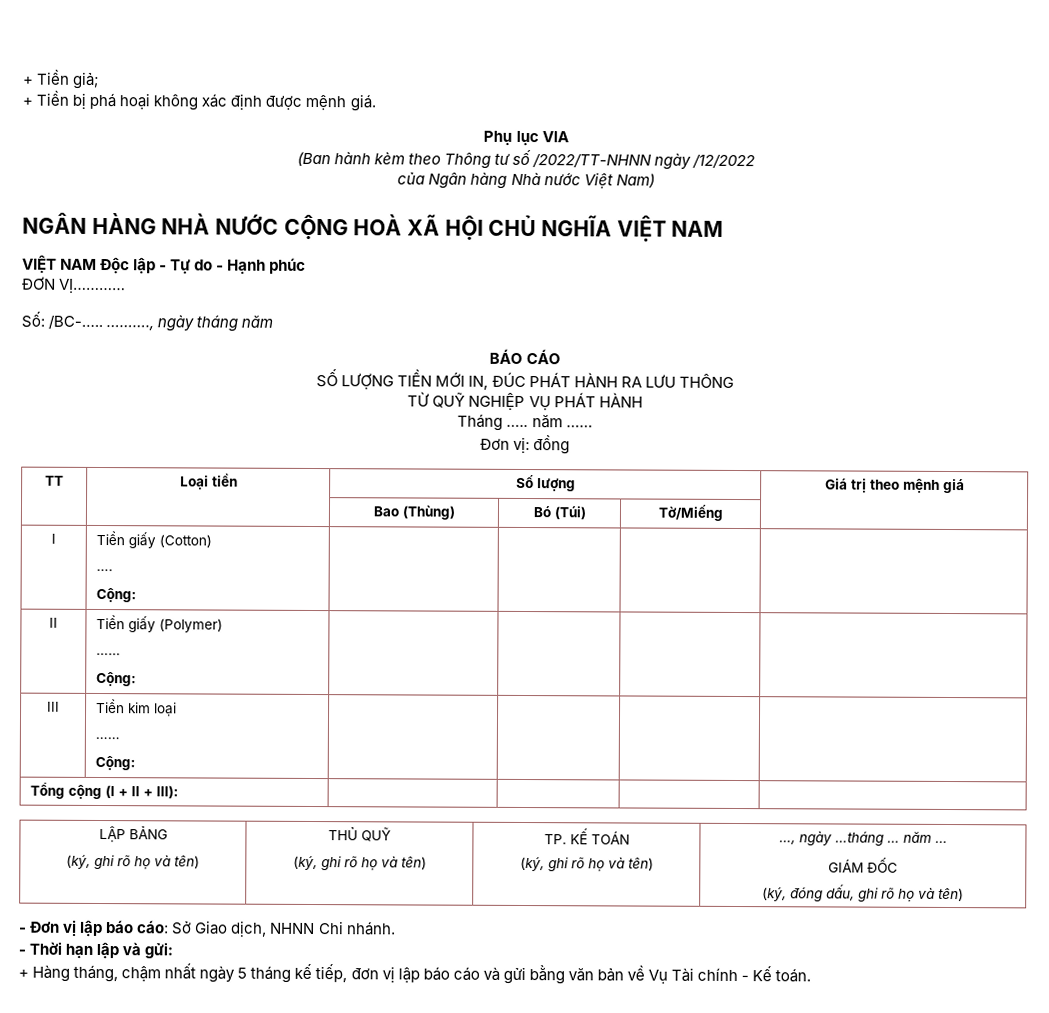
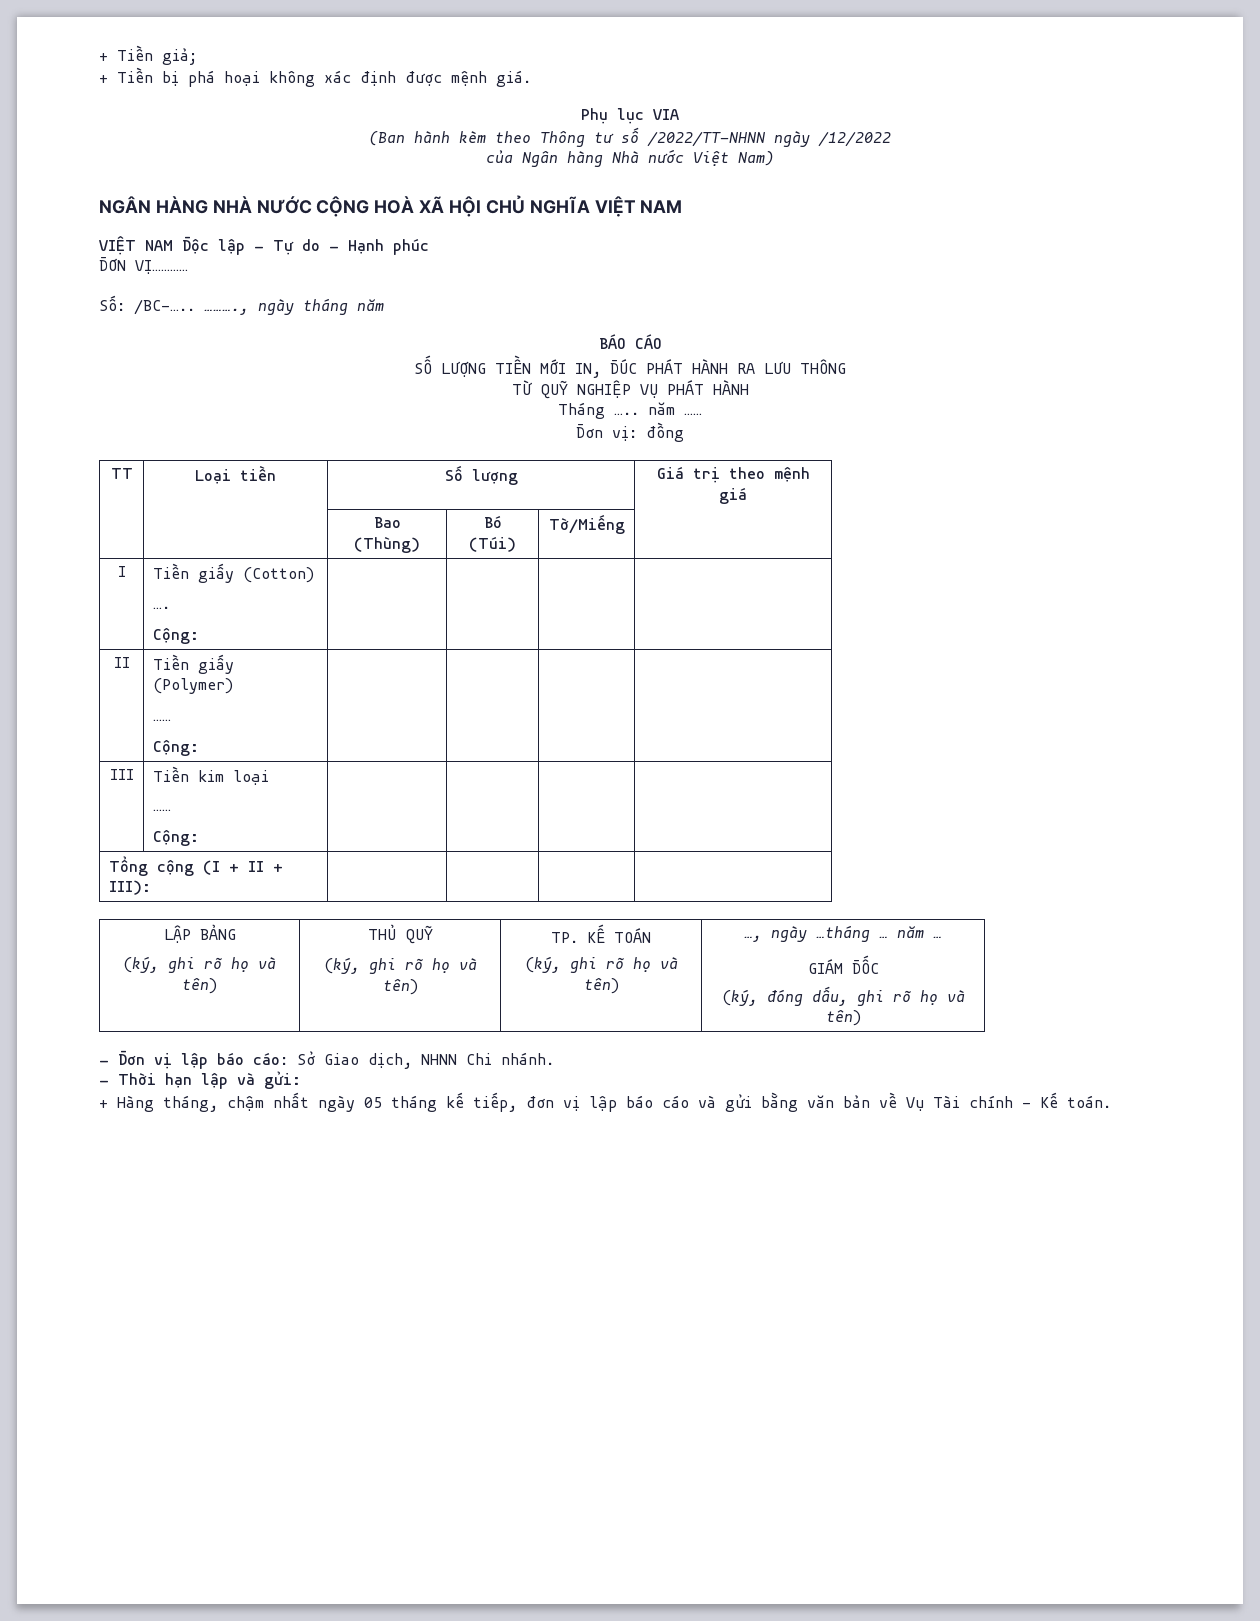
[237,967,248,979] 5 -> [364,1097,382,1108] 05

